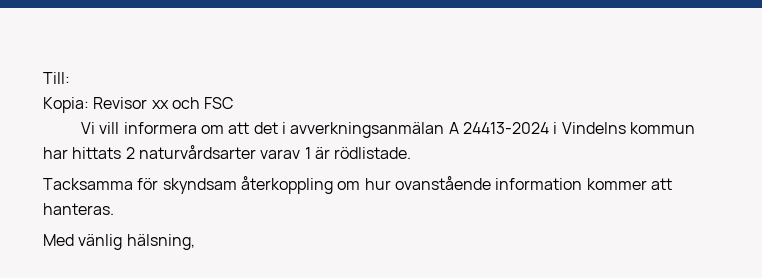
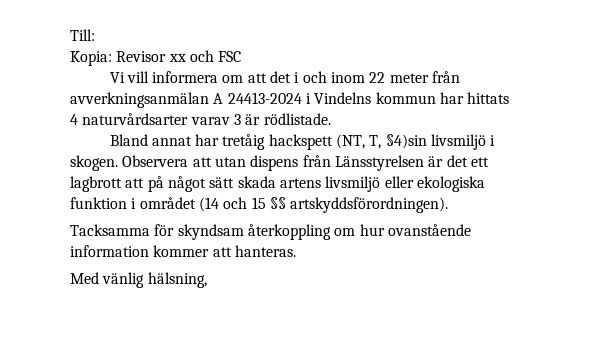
(286, 128) none -> [302,71,461,83] och inom 22 meter från
[125,147,135,159] 2 -> [70,114,78,125] 4
[304,147,311,159] 1 -> [233,114,241,125] 3
(412, 153) none -> [109,134,496,150] [70,155,489,171] [70,176,485,192] [70,197,449,213] // Bland annat har tretåig hackspett (NT, T, §4)sin livsmiljö i skogen. Observera att utan dispens från Länsstyrelsen är det ett lagbrott att på något sätt skada artens livsmiljö eller ekologiska funktion i området (14 och 15 §§ artskyddsförordningen).

